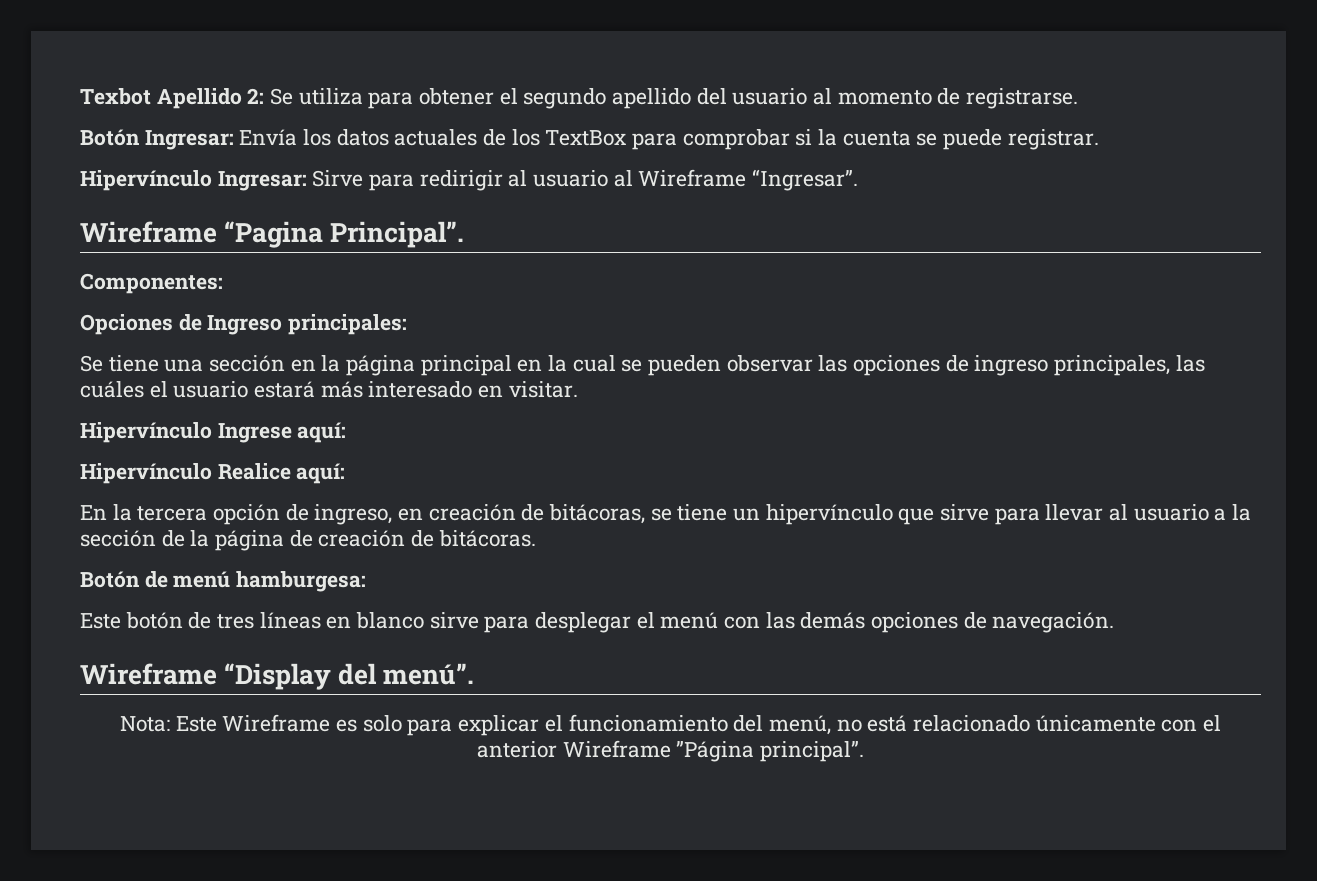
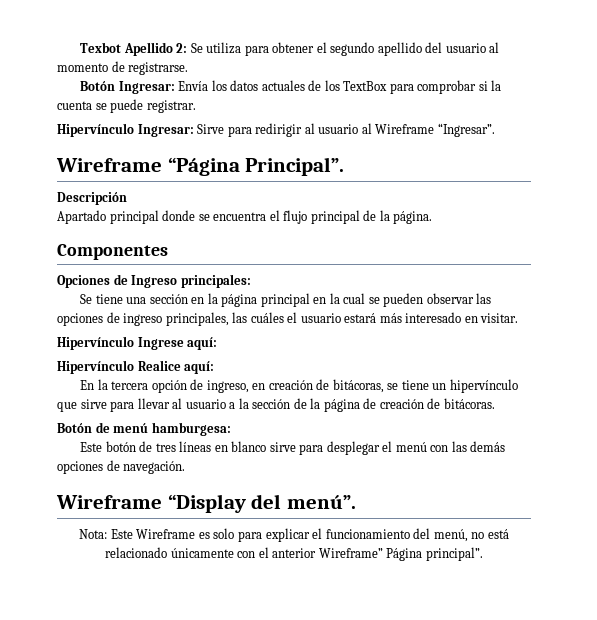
[224,221,324,248] “Pagina -> [167,157,240,176] “Página
[80,273,223,294] Componentes: -> [57,192,127,205] [57,210,433,224] [57,244,168,260] Descripción // Apartado principal donde se encuentra el flujo principal de la página. // Componentes
[562,740,755,762] Wireframe ”Página -> [318,548,423,561] Wireframe” Página

